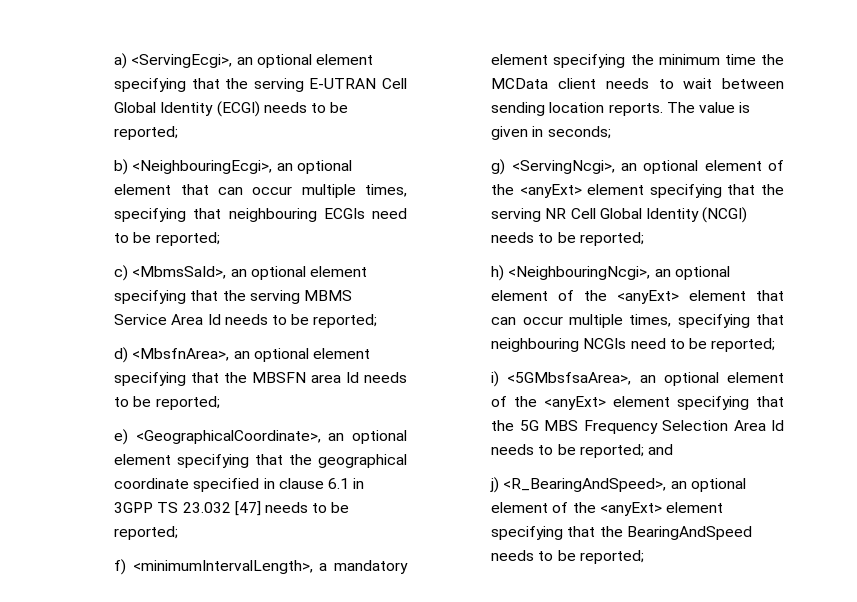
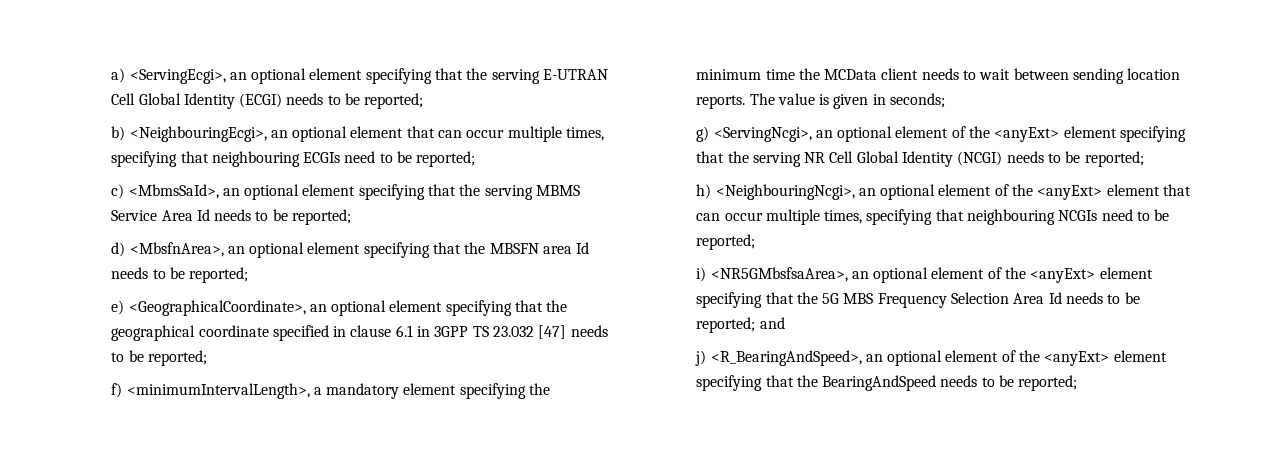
[507,372,632,385] <5GMbsfsaArea>, -> [710,267,848,282] <NR5GMbsfsaArea>,

